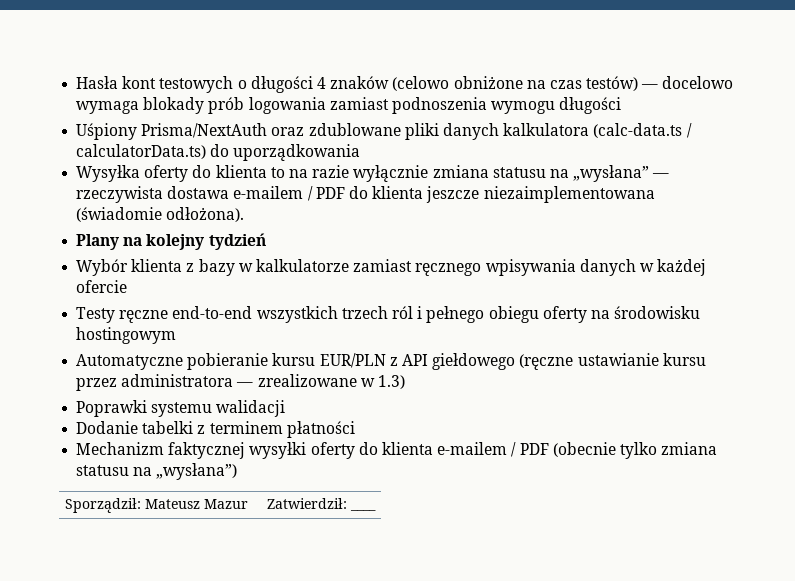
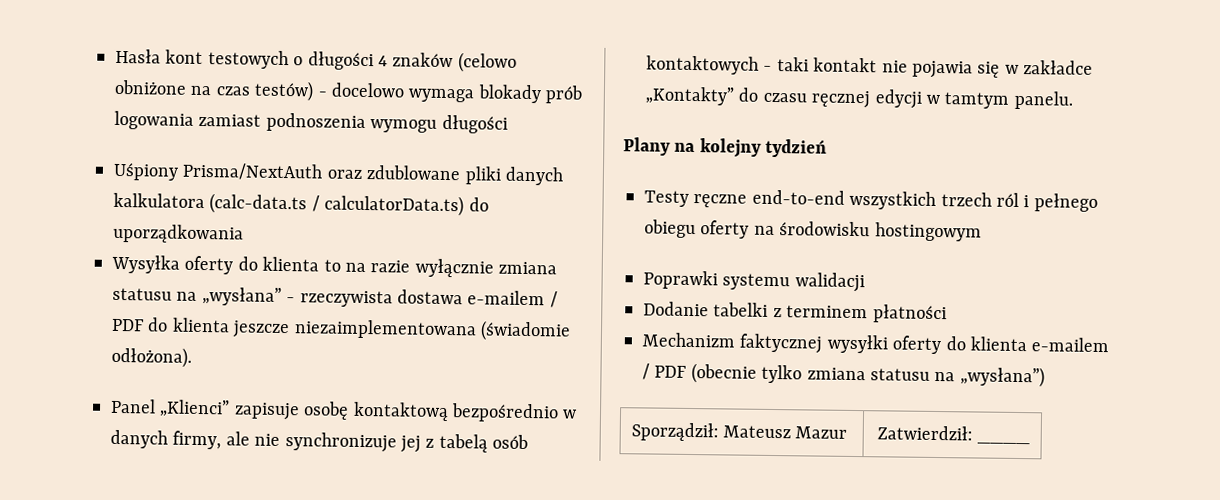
[641,84,659,89] — -> [317,91,327,97] -
[652,173,670,178] — -> [286,297,296,303] -
[76,233,266,250] [76,259,707,276] [76,280,128,293] Plany na kolejny tydzień // Wybór klienta z bazy w kalkulatorze zamiast ręcznego wpisywania danych w każdej ofercie -> [110,398,578,423] [110,429,529,453] [646,55,1094,79] [645,86,1073,110] [623,137,828,158] Panel „Klienci” zapisuje osobę kontaktową bezpośrednio w danych firmy, ale nie synchronizuje jej z tabelą osób kontaktowych - taki kontakt nie pojawia się w zakładce „Kontakty” do czasu ręcznej edycji w tamtym panelu. // Plany na kolejny tydzień
[76,353,706,370] [76,374,405,391] // Automatyczne pobieranie kursu EUR/PLN z API giełdowego (ręczne ustawianie kursu przez administratora — zrealizowane w 1.3) -> (982, 232) none

